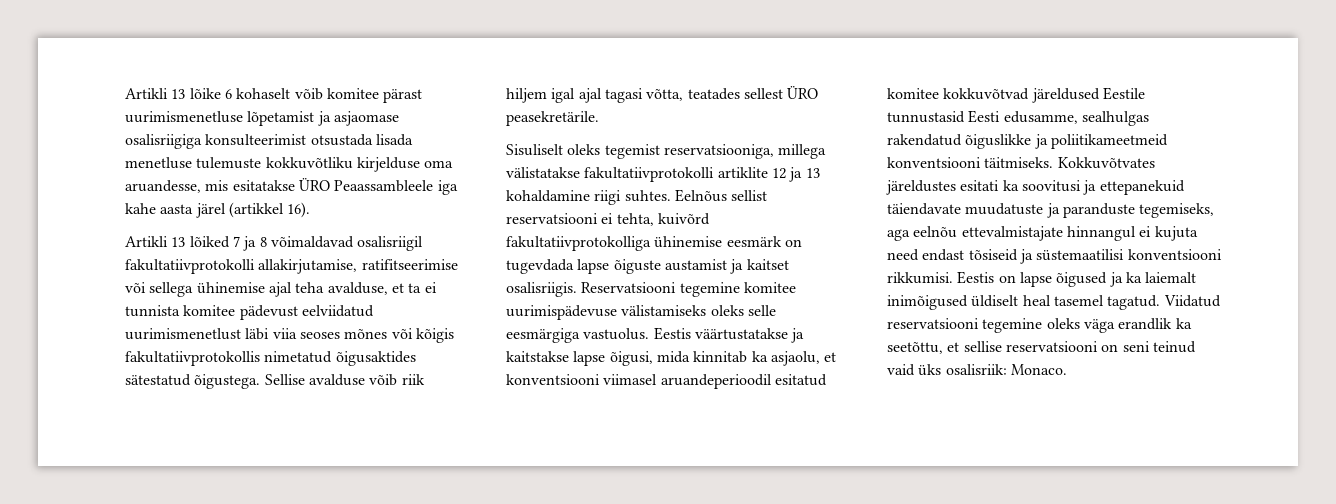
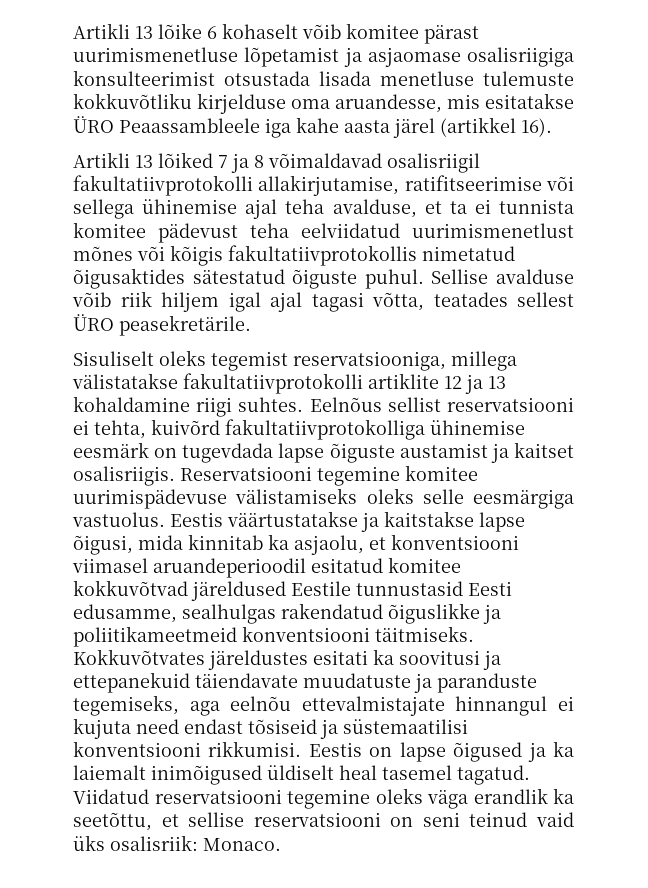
(298, 312) none -> [250,223,289,238] teha
[245,328,340,340] läbi viia seoses -> (574, 230) none
[194,374,261,389] õigustega. -> [292,269,424,289] õiguste puhul.

